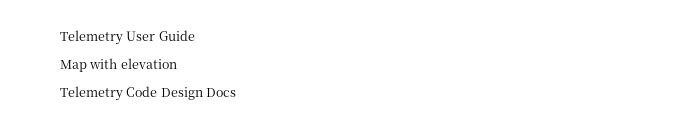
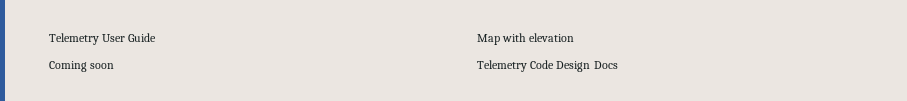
(195, 35) none -> [49,61,115,72] // Coming soon

